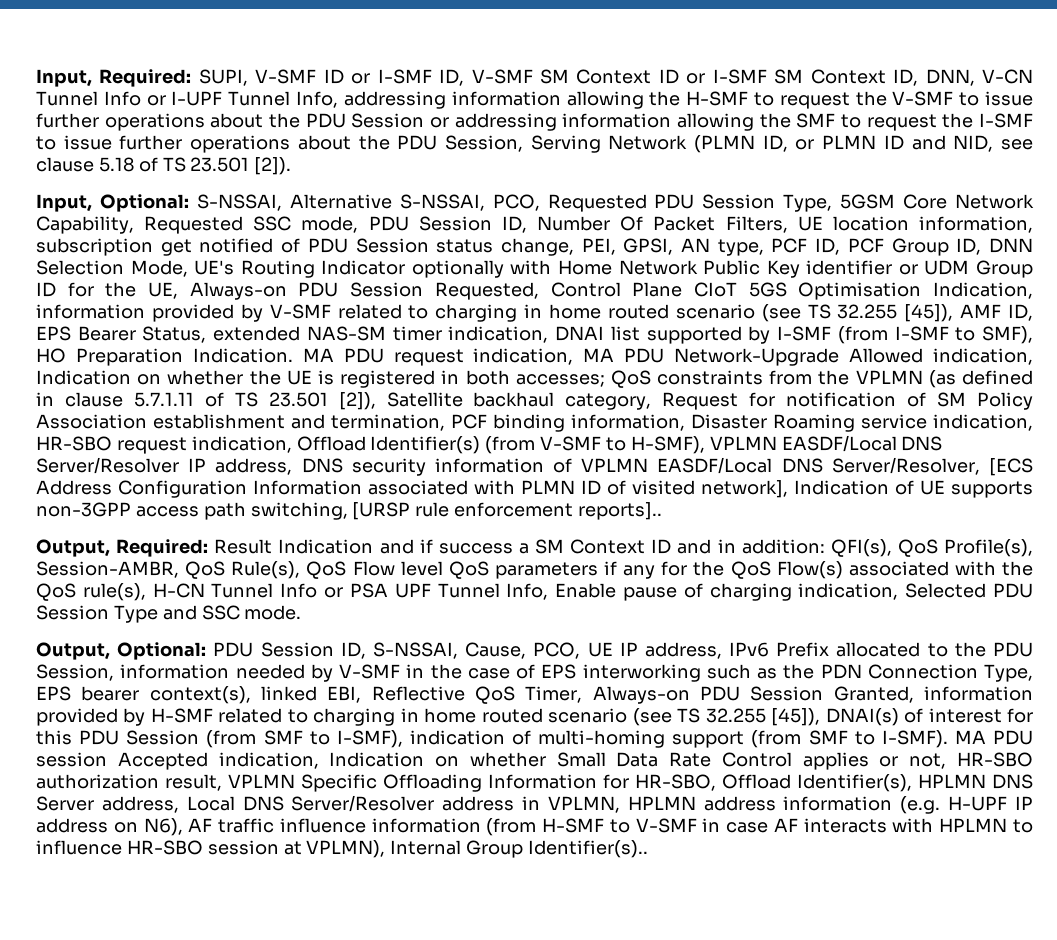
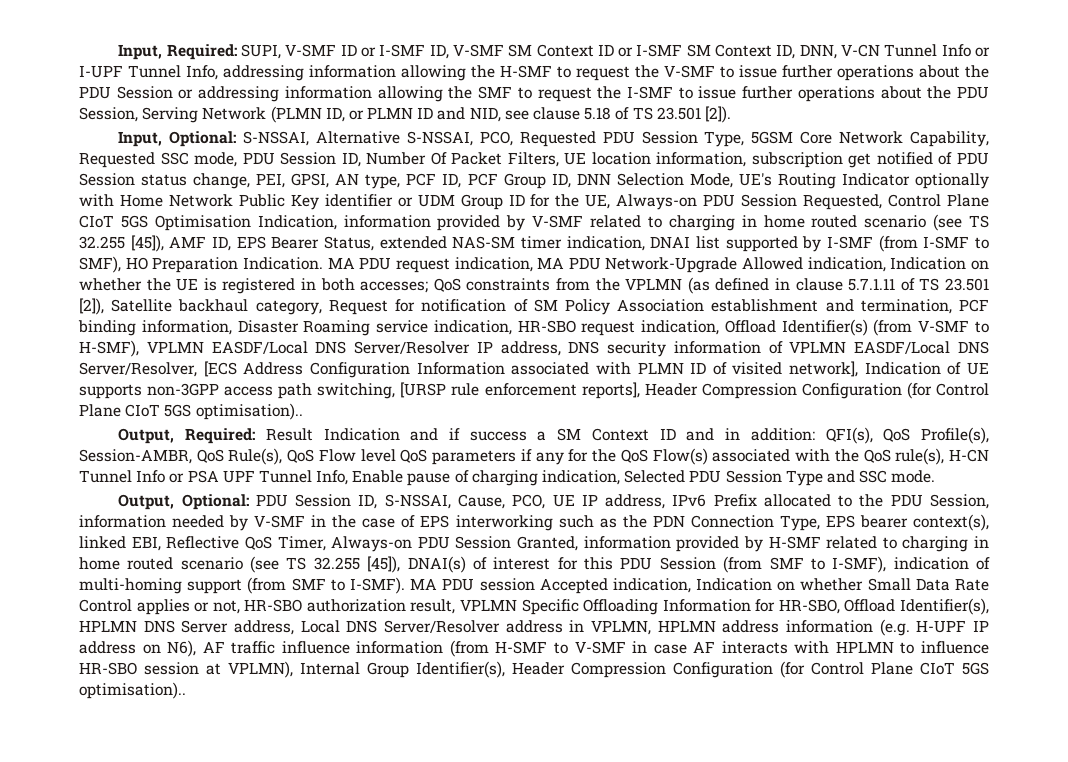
[578,502,663,520] reports].. -> [581,382,990,399] [79,403,303,420] reports], Header Compression Configuration (for Control Plane CIoT 5GS optimisation)..
[528,840,649,858] Identifier(s).. -> [416,661,989,678] [79,682,186,699] Identifier(s), Header Compression Configuration (for Control Plane CIoT 5GS optimisation)..

